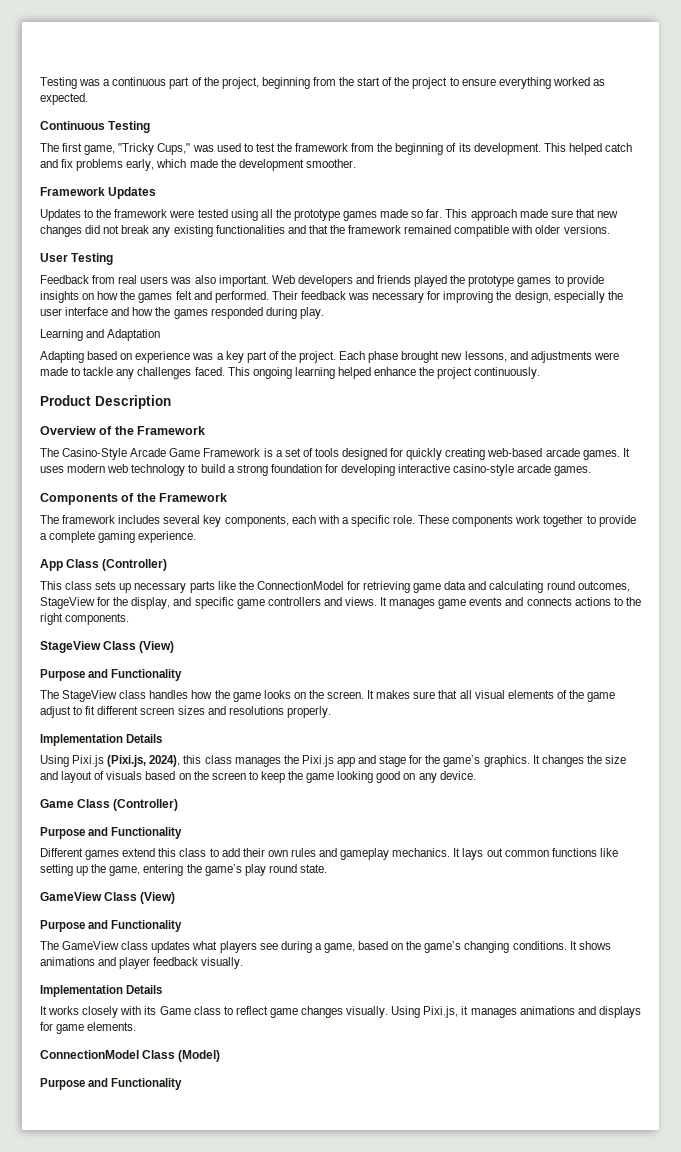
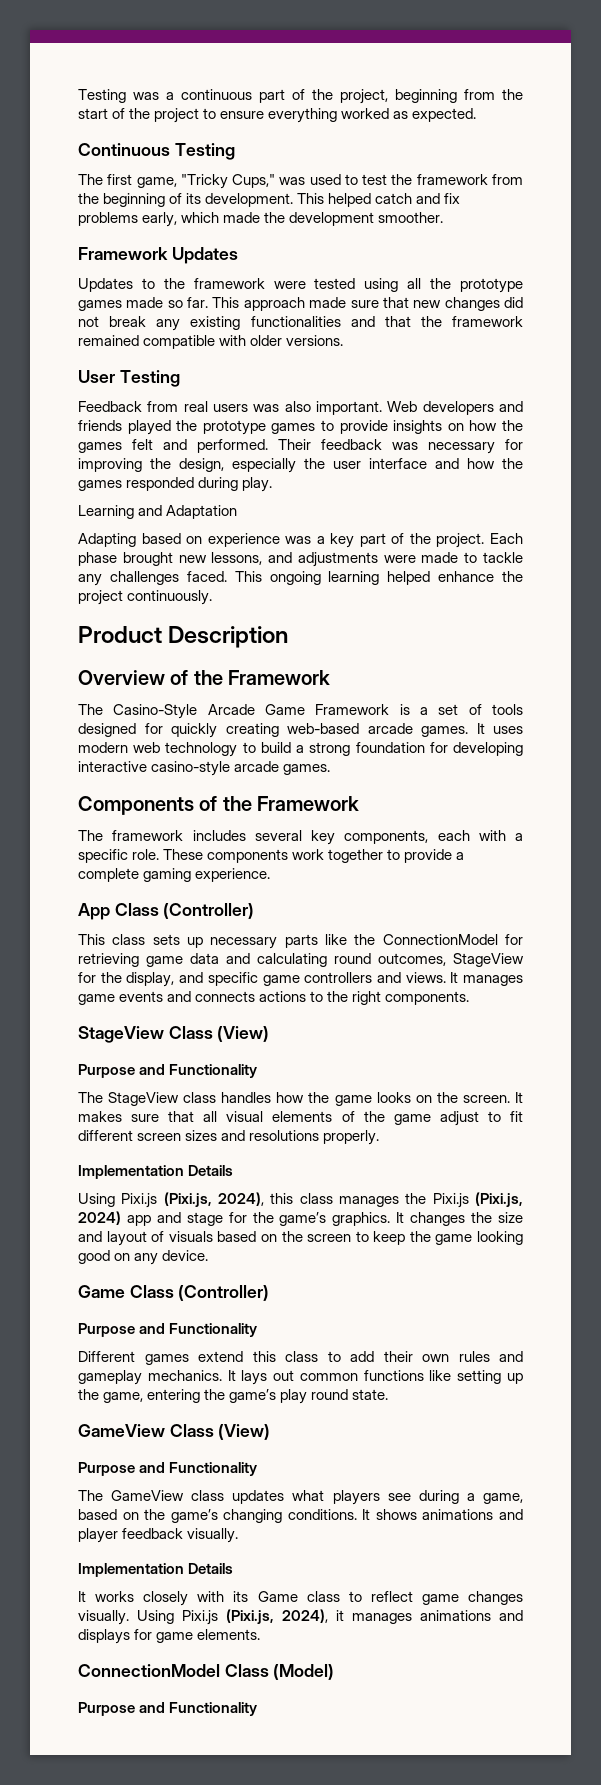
(334, 761) none -> [475,1192,523,1207] [78,1211,121,1225] (Pixi.js, 2024)
[423,1006,459,1018] Pixi.js, -> [182,1609,328,1625] Pixi.js (Pixi.js, 2024),

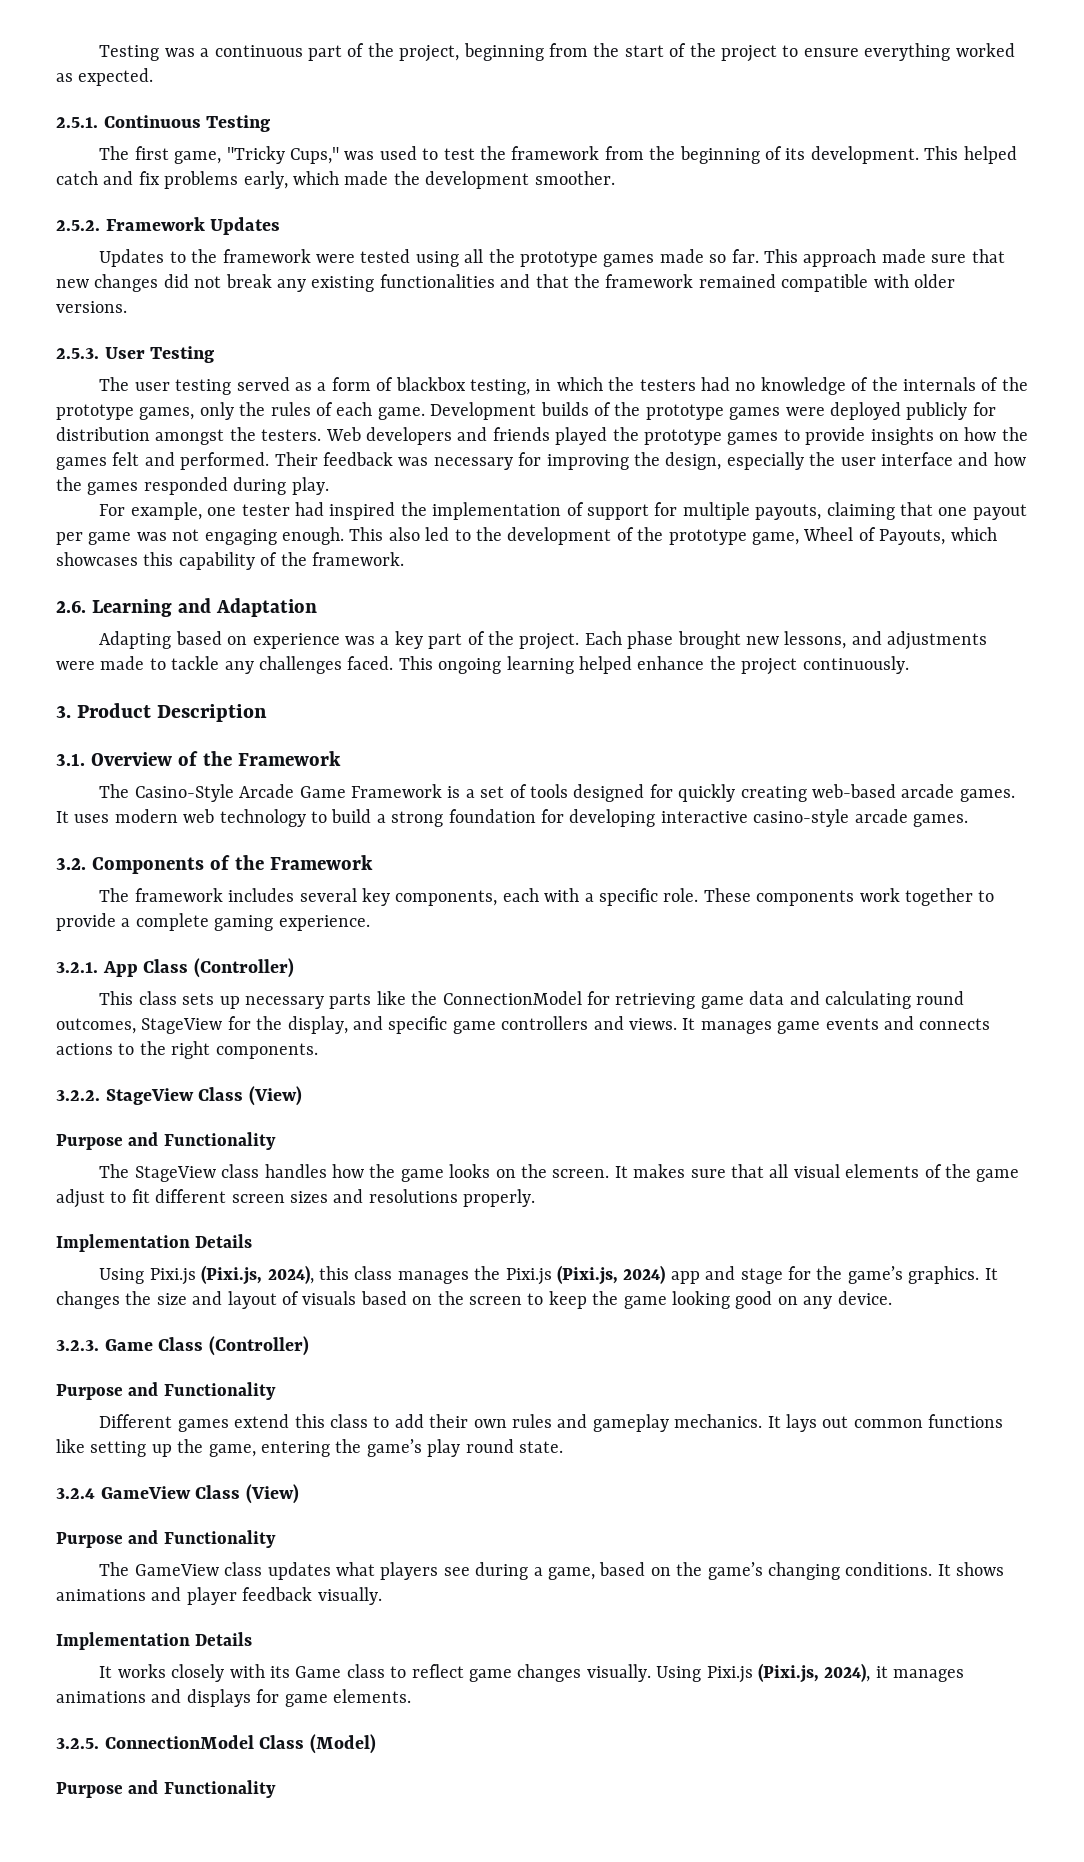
(477, 115) none -> [56,117,98,128] 2.5.1.
(444, 217) none -> [56,220,100,231] 2.5.2.
(344, 340) none -> [56,348,99,359] 2.5.3.
[78,401,383,415] Feedback from real users was also important. -> [99,377,1028,395] [56,402,996,420] [56,427,322,445] The user testing served as a form of blackbox testing, in which the testers had no knowledge of the internals of the prototype games, only the rules of each game. Development builds of the prototype games were deployed publicly for distribution amongst the testers.
(273, 484) none -> [99,502,1027,520] [56,527,997,545] [56,552,404,570] [56,600,86,613] For example, one tester had inspired the implementation of support for multiple payouts, claiming that one payout per game was not engaging enough. This also led to the development of the prototype game, Wheel of Payouts, which showcases this capability of the framework. // 2.6.
(213, 597) none -> [56,706,71,718] 3.
(289, 637) none -> [56,753,85,766] 3.1.
(331, 769) none -> [56,858,86,870] 3.2.
(271, 875) none -> [56,962,98,973] 3.2.1.
(470, 998) none -> [56,1090,100,1101] 3.2.2.
(209, 1255) none -> [56,1340,99,1351] 3.2.3.
(389, 1394) none -> [56,1488,95,1499] 3.2.4
(261, 1634) none -> [56,1738,99,1749] 3.2.5.

